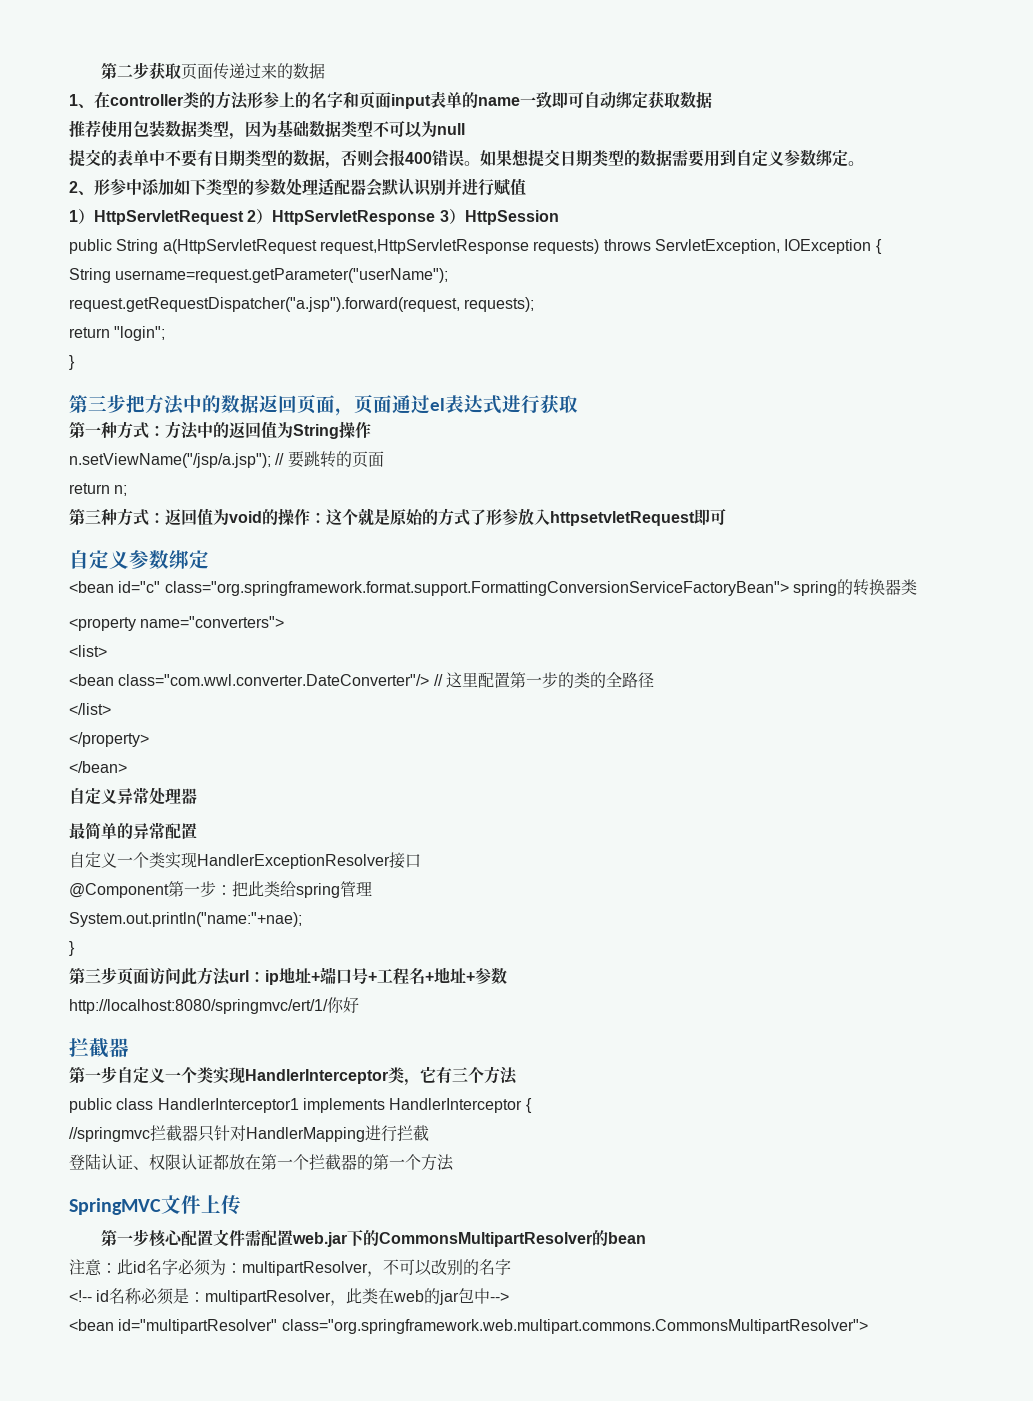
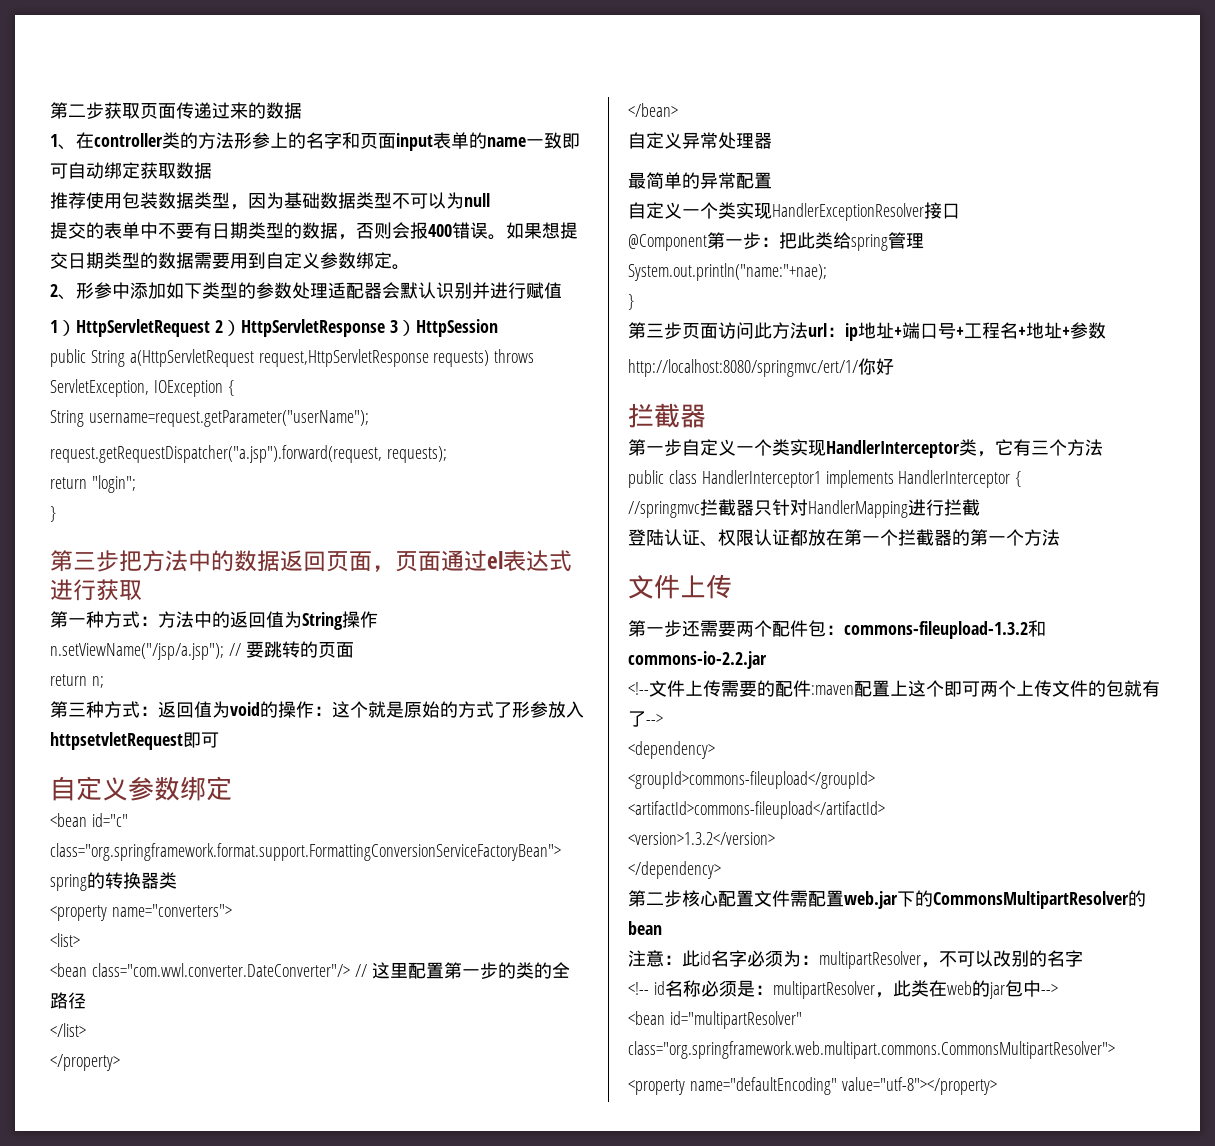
[69,1198,161,1215] SpringMVC -> (1060, 537) none
(149, 1237) none -> [682,620,1046,639] [628,651,767,669] [628,680,1160,697] [628,711,663,727] [628,741,715,759] [628,771,875,789] [628,801,885,819] [628,832,775,845] [628,861,721,879] [628,890,682,907] 还需要两个配件包：commons-fileupload-1.3.2和commons-io-2.2.jar // <!--文件上传需要的配件:maven配置上这个即可两个上传文件的包就有了--> // <dependency> // <groupId>commons-fileupload</groupId> // <artifactId>commons-fileupload</artifactId> // <version>1.3.2</version> // </dependency> // 第二步
(868, 1326) none -> [628,1077,997,1095] // <property name="defaultEncoding" value="utf-8"></property>

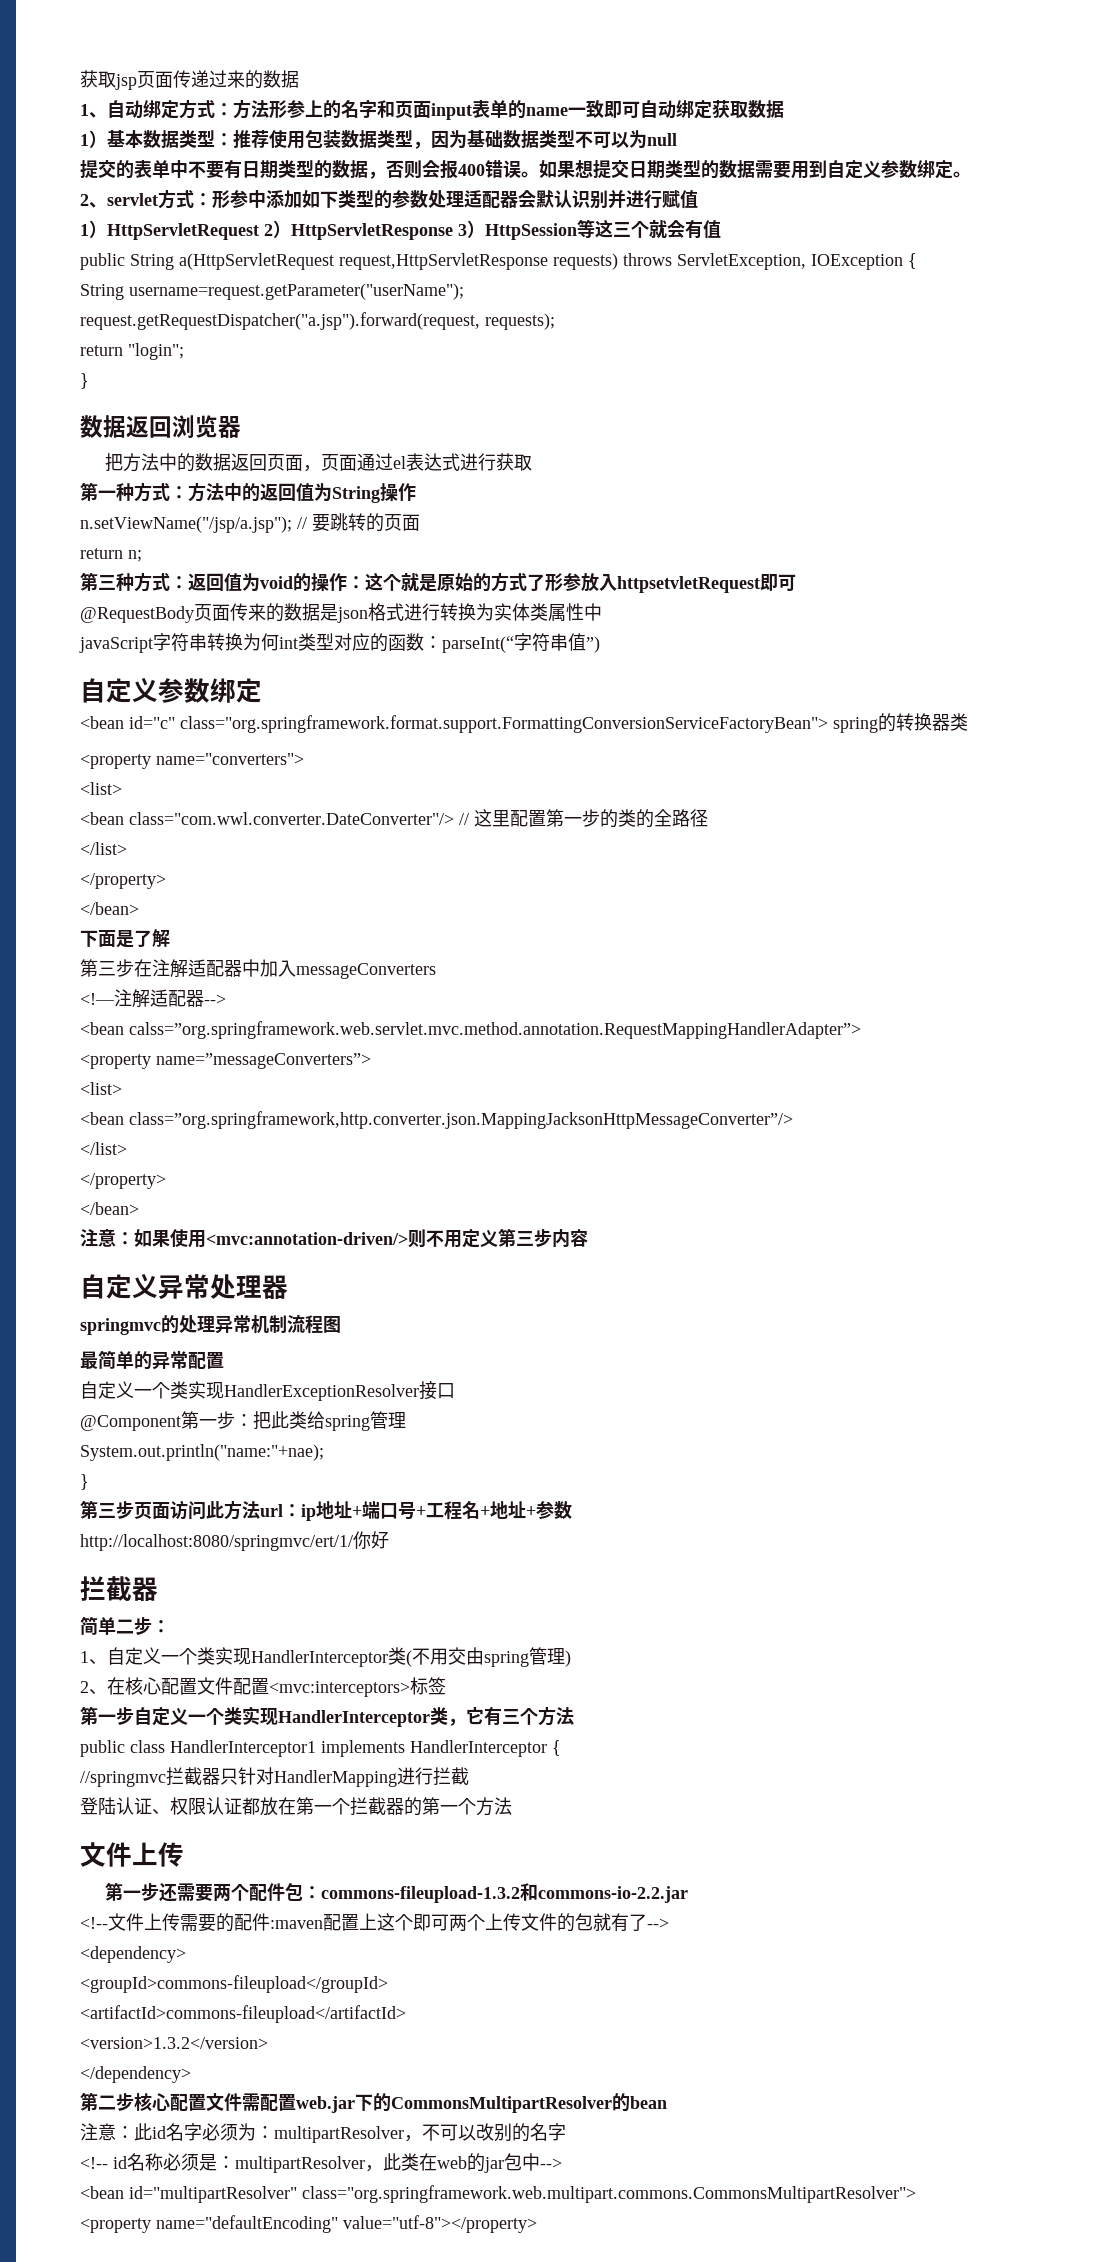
[50,102,140,119] 第二步获取 -> [80,70,137,90] 获取jsp
[76,132,198,149] 在controller类的 -> [107,99,233,119] 自动绑定方式：
(212, 170) none -> [80,130,233,148] 1）基本数据类型：
(76, 297) none -> [107,189,212,209] servlet方式：
(498, 328) none -> [577,219,721,239] 等这三个就会有值
[50,550,119,572] 第三步 -> [80,415,241,439] 数据返回浏览器 //
(219, 740) none -> [80,603,602,623] [79,633,600,653] // @RequestBody页面传来的数据是json格式进行转换为实体类属性中 // javaScript字符串转换为何int类型对应的函数：parseInt(“字符串值”)
[628,132,772,149] 自定义异常处理器 -> [80,929,170,948] [80,959,436,979] [80,989,226,1008] [80,1021,861,1039] [80,1053,371,1069] [80,1082,122,1095] [80,1111,793,1129] [80,1142,127,1155] [80,1173,166,1189] [80,1202,139,1215] [80,1228,588,1248] [80,1274,288,1299] [80,1315,341,1335] 下面是了解 // 第三步在注解适配器中加入messageConverters // <!—注解适配器--> // <bean calss=”org.springframework.web.servlet.mvc.method.annotation.RequestMappingHandlerAdapter”> // <property name=”messageConverters”> // <list> // <bean class=”org.springframework,http.converter.json.MappingJacksonHttpMessageConverter”/> // </list> // </property> // </bean> // 注意：如果使用<mvc:annotation-driven/>则不用定义第三步内容 // 自定义异常处理器 // springmvc的处理异常机制流程图
(706, 416) none -> [80,1616,170,1635] [80,1647,571,1667] [80,1677,446,1697] // 简单二步： // 1、自定义一个类实现HandlerInterceptor类(不用交由spring管理) // 2、在核心配置文件配置<mvc:interceptors>标签

